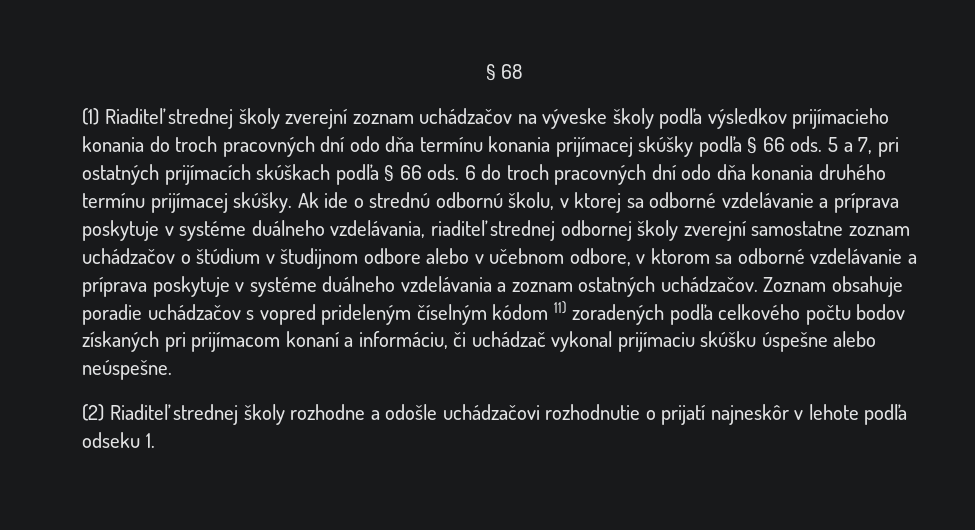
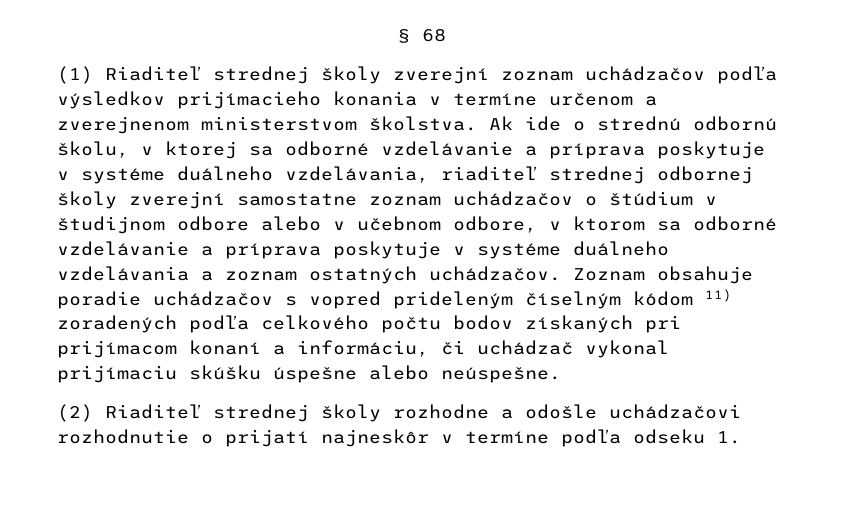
[517,108,654,129] na výveske školy -> (705, 73) none
[149,136,899,157] [82,164,887,185] [82,192,293,213] do troch pracovných dní odo dňa termínu konania prijímacej skúšky podľa § 66 ods. 5 a 7, pri ostatných prijímacích skúškach podľa § 66 ods. 6 do troch pracovných dní odo dňa konania druhého termínu prijímacej skúšky. -> [429,93,657,106] [57,116,477,134] v termíne určenom a zverejnenom ministerstvom školstva.
[808,404,859,420] lehote -> [465,431,549,444] termíne

